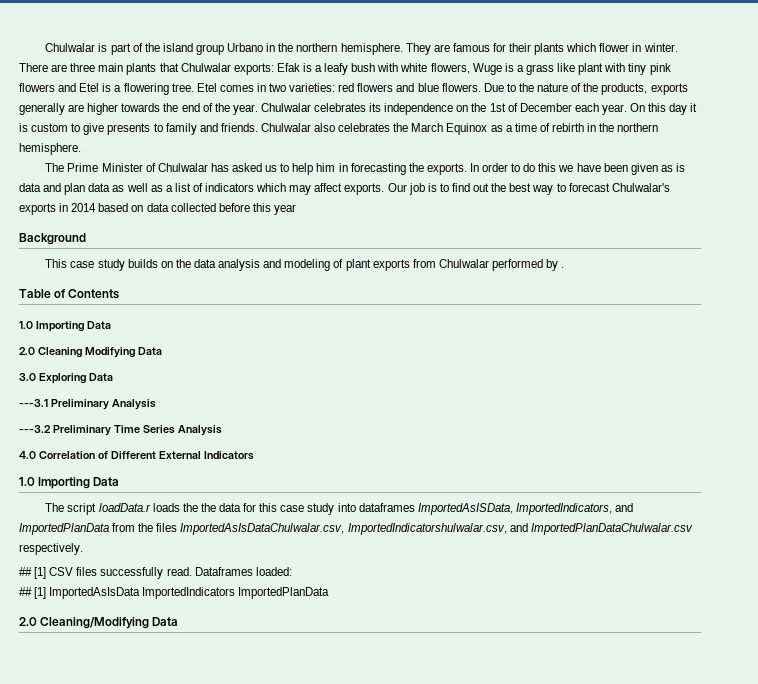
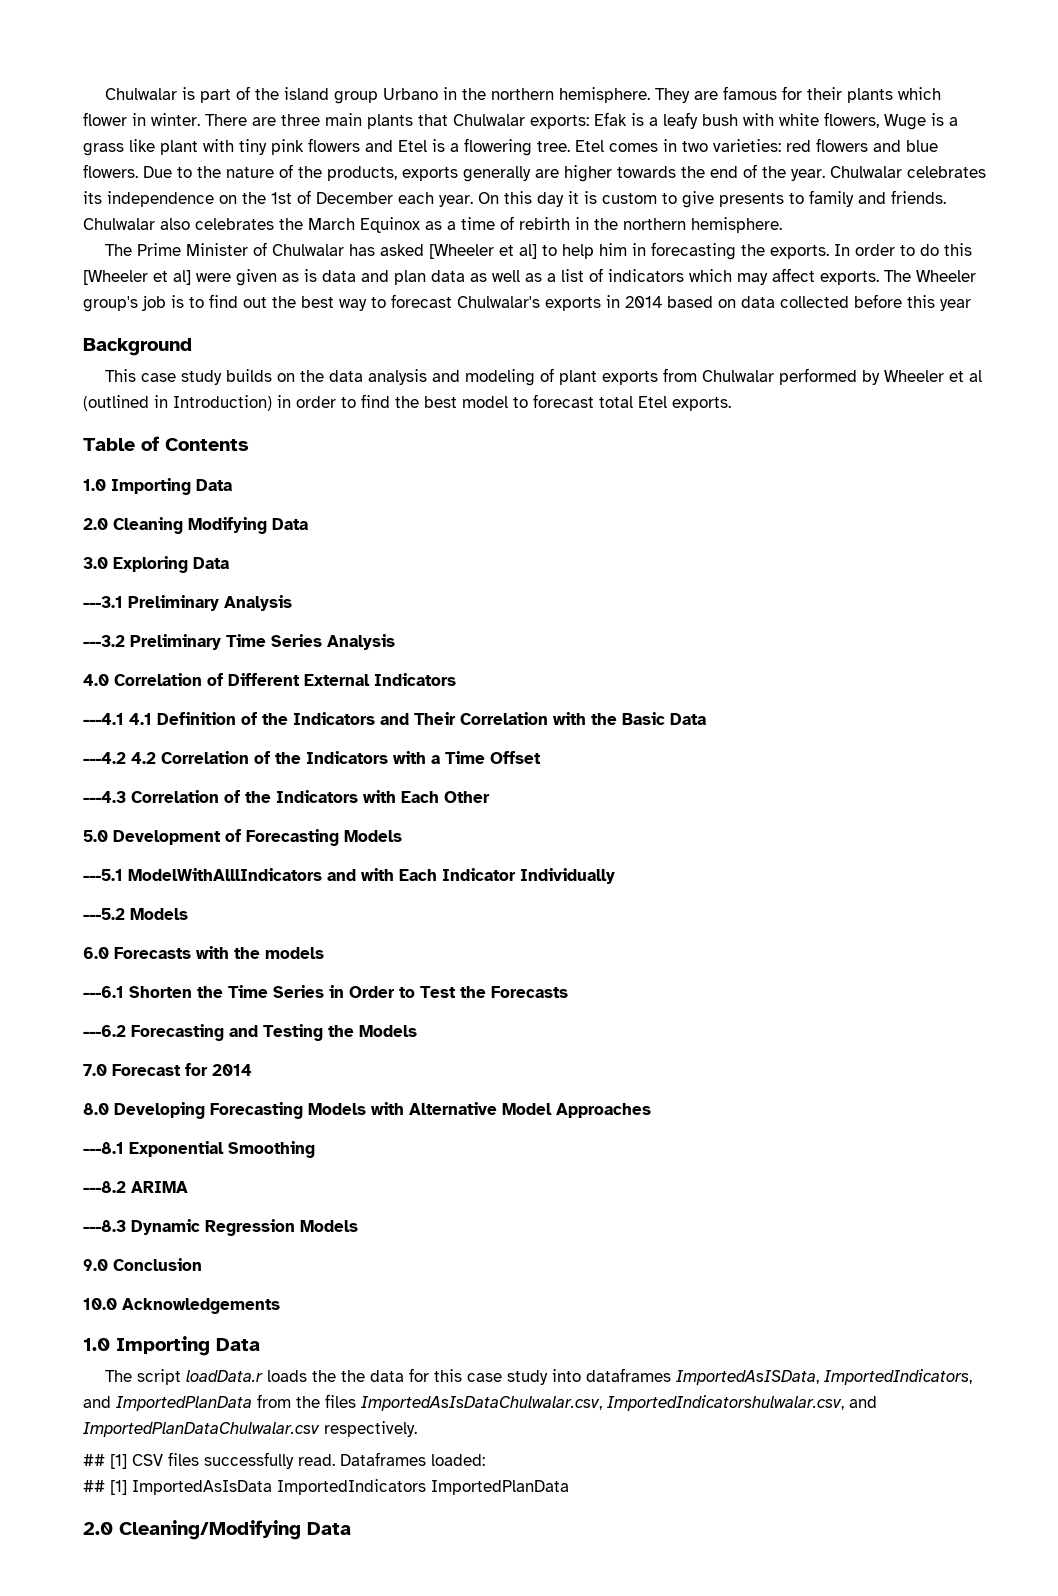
[265,165,278,172] us -> [429,244,538,259] [Wheeler et al]
[558,163,628,172] we have been -> [83,270,231,285] [Wheeler et al] were
[387,183,407,192] Our -> [884,270,976,282] [83,296,138,312] The Wheeler group's
[561,267,565,268] . -> [884,370,983,382] [83,394,731,411] Wheeler et al (outlined in Introduction) in order to find the best model to forecast total Etel exports.
(254, 455) none -> [83,712,706,725] [83,751,541,764] [83,790,490,803] [83,829,402,846] [83,868,615,884] [83,908,188,920] [83,946,324,959] [83,985,568,998] [83,1024,417,1041] [83,1063,252,1076] [83,1102,651,1119] [83,1141,315,1158] [83,1181,188,1193] [83,1219,358,1236] [83,1258,202,1271] [83,1298,280,1314] // ---4.1 4.1 Definition of the Indicators and Their Correlation with the Basic Data // ---4.2 4.2 Correlation of the Indicators with a Time Offset // ---4.3 Correlation of the Indicators with Each Other // 5.0 Development of Forecasting Models // ---5.1 ModelWithAlllIndicators and with Each Indicator Individually // ---5.2 Models // 6.0 Forecasts with the models // ---6.1 Shorten the Time Series in Order to Test the Forecasts // ---6.2 Forecasting and Testing the Models // 7.0 Forecast for 2014 // 8.0 Developing Forecasting Models with Alternative Model Approaches // ---8.1 Exponential Smoothing // ---8.2 ARIMA // ---8.3 Dynamic Regression Models // 9.0 Conclusion // 10.0 Acknowledgements

